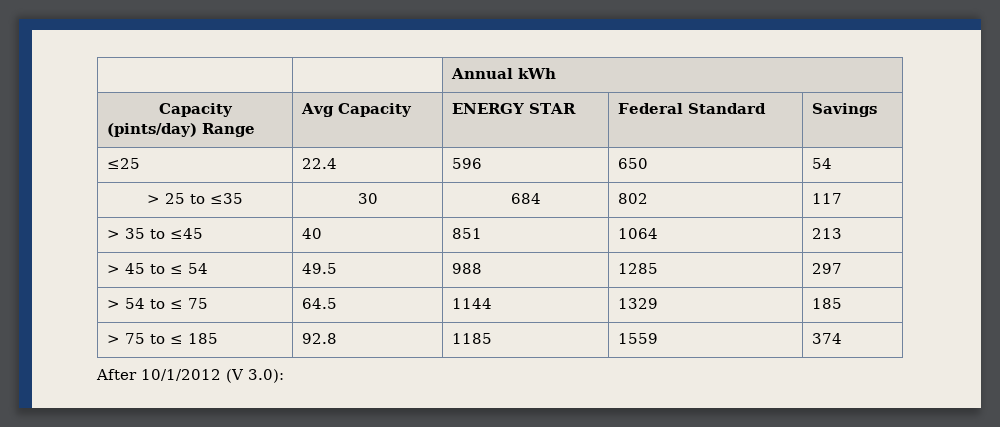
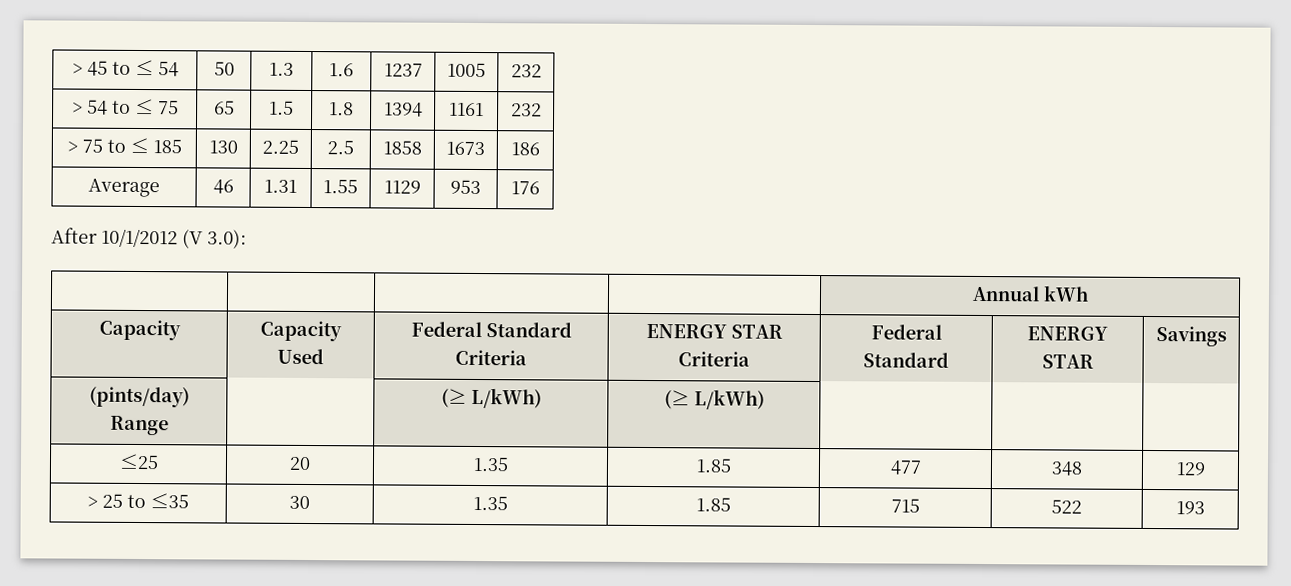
[451,68,557,79] [158,103,233,117] [107,123,256,137] [301,103,413,117] [452,103,577,114] [618,103,767,114] [812,103,878,117] [107,158,141,169] [302,158,338,169] [452,158,483,169] [618,158,649,169] [812,158,833,169] | | Annual kWh // Capacity // (pints/day) Range | Avg Capacity | ENERGY STAR | Federal Standard | Savings // ≤25 | 22.4 | 596 | 650 | 54 -> [71,59,179,77] [213,61,235,76] [269,62,294,76] [329,63,354,77] [383,63,423,77] [447,62,486,78] [510,64,542,78] [71,98,179,115] [213,100,235,115] [269,100,294,115] [329,102,354,116] [383,102,423,117] [449,102,484,117] [510,103,542,117] [66,137,182,154] [208,140,238,154] [262,139,299,154] [327,140,354,155] [382,140,422,155] [446,141,485,156] [510,142,540,156] [88,178,160,198] [212,179,234,194] [264,179,297,193] [323,179,358,194] [383,180,421,194] [450,179,481,195] [510,181,540,195] [51,227,247,249] [971,285,1089,302] [98,319,181,341] [260,320,342,342] [277,348,324,365] [410,321,572,338] [455,349,527,366] [645,324,783,339] [678,351,750,367] [870,324,942,340] [863,352,949,368] [1027,326,1108,341] [1041,354,1094,369] [1155,326,1227,347] [88,386,190,408] [109,415,169,436] [440,387,542,409] [663,389,765,410] [118,453,159,470] [289,456,311,471] [472,456,509,472] [695,458,732,473] [889,460,922,475] [1051,461,1083,476] [1175,462,1206,476] > 45 to ≤ 54 | 50 | 1.3 | 1.6 | 1237 | 1005 | 232 // > 54 to ≤ 75 | 65 | 1.5 | 1.8 | 1394 | 1161 | 232 // > 75 to ≤ 185 | 130 | 2.25 | 2.5 | 1858 | 1673 | 186 // Average | 46 | 1.31 | 1.55 | 1129 | 953 | 176 // After 10/1/2012 (V 3.0): // | | | | Annual kWh // Capacity | Capacity Used | Federal Standard Criteria | ENERGY STAR Criteria | Federal Standard | ENERGY STAR | Savings // (pints/day) Range | | (≥ L/kWh) | (≥ L/kWh) | | | // ≤25 | 20 | 1.35 | 1.85 | 477 | 348 | 129
[510,193,541,204] [618,193,649,204] [812,193,843,204] [107,228,204,239] [302,228,323,239] [452,228,483,239] [618,228,659,239] [812,228,843,239] [107,263,209,274] [302,263,338,274] [452,263,483,274] [618,263,659,274] [812,263,843,274] [107,298,209,309] [302,298,338,309] [452,298,493,309] [618,298,659,309] [812,298,843,309] [107,333,219,344] [302,333,338,344] [452,333,493,344] [618,333,659,344] [812,333,843,344] [96,369,284,383] 684 | 802 | 117 // > 35 to ≤45 | 40 | 851 | 1064 | 213 // > 45 to ≤ 54 | 49.5 | 988 | 1285 | 297 // > 54 to ≤ 75 | 64.5 | 1144 | 1329 | 185 // > 75 to ≤ 185 | 92.8 | 1185 | 1559 | 374 // After 10/1/2012 (V 3.0): -> [472,495,508,511] [695,497,731,512] [890,498,920,513] [1051,499,1082,514] [1175,501,1205,515] 1.35 | 1.85 | 715 | 522 | 193

